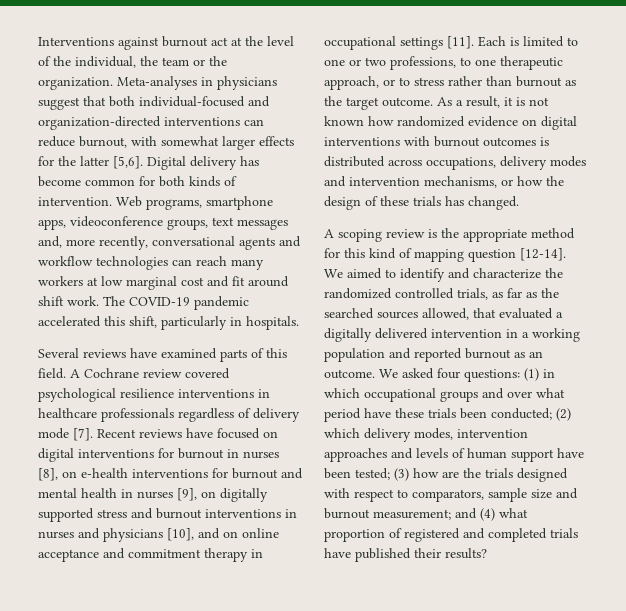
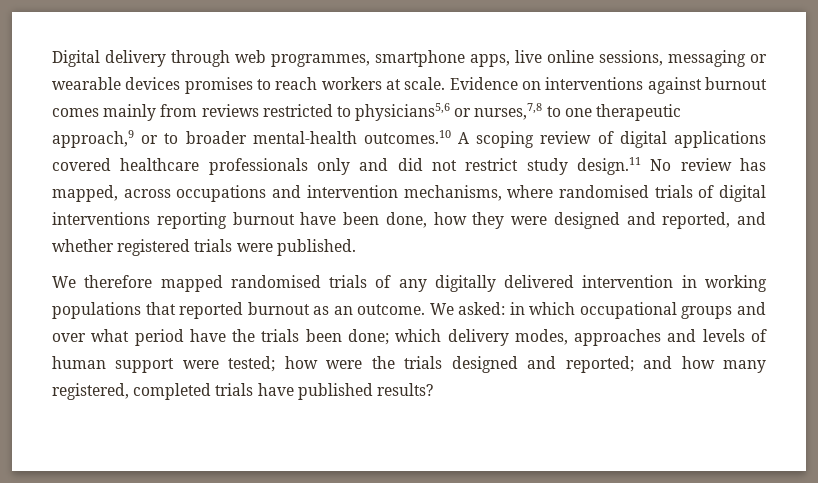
[38,36,294,50] [38,56,227,68] [38,76,277,90] [38,96,270,110] [38,116,264,130] [38,136,294,150] [38,156,259,170] [38,176,237,187] [38,196,273,210] [38,216,288,230] [38,236,301,250] [38,256,264,270] [38,276,289,290] [38,296,249,310] [38,316,299,330] [38,348,287,362] [38,368,230,379] [38,388,270,402] [38,408,300,422] [38,428,278,441] [38,448,279,462] [38,468,303,481] [38,488,268,502] [38,508,297,522] [38,528,279,542] [38,548,263,562] [324,36,578,50] [324,56,456,70] Interventions against burnout act at the level of the individual, the team or the organization. Meta-analyses in physicians suggest that both individual-focused and organization-directed interventions can reduce burnout, with somewhat larger effects for the latter [5,6]. Digital delivery has become common for both kinds of intervention. Web programs, smartphone apps, videoconference groups, text messages and, more recently, conversational agents and workflow technologies can reach many workers at low marginal cost and fit around shift work. The COVID-19 pandemic accelerated this shift, particularly in hospitals. // Several reviews have examined parts of this field. A Cochrane review covered psychological resilience interventions in healthcare professionals regardless of delivery mode [7]. Recent reviews have focused on digital interventions for burnout in nurses [8], on e-health interventions for burnout and mental health in nurses [9], on digitally supported stress and burnout interventions in nurses and physicians [10], and on online acceptance and commitment therapy in occupational settings [11]. Each is limited to one or two professions, -> [52,50,767,67] [52,77,767,94] [52,103,543,121] Digital delivery through web programmes, smartphone apps, live online sessions, messaging or wearable devices promises to reach workers at scale. Evidence on interventions against burnout comes mainly from reviews restricted to physicians5,6 or nurses,7,8
[324,76,379,90] approach, -> [52,130,134,148] approach,9
[414,76,576,87] [324,96,549,110] [324,116,577,130] [324,136,549,147] [324,156,586,170] [324,176,564,188] [324,196,519,210] [324,228,575,242] [324,248,566,262] [324,268,563,282] [324,288,559,300] [324,308,563,320] [324,328,580,342] [324,348,411,362] stress rather than burnout as the target outcome. As a result, it is not known how randomized evidence on digital interventions with burnout outcomes is distributed across occupations, delivery modes and intervention mechanisms, or how the design of these trials has changed. // A scoping review is the appropriate method for this kind of mapping question [12-14]. We aimed to identify and characterize the randomized controlled trials, as far as the searched sources allowed, that evaluated a digitally delivered intervention in a working population and -> [185,130,766,148] [52,157,766,175] [52,185,766,202] [52,212,766,229] [52,239,356,256] [52,275,767,292] [52,302,176,319] broader mental-health outcomes.10 A scoping review of digital applications covered healthcare professionals only and did not restrict study design.11 No review has mapped, across occupations and intervention mechanisms, where randomised trials of digital interventions reporting burnout have been done, how they were designed and reported, and whether registered trials were published. // We therefore mapped randomised trials of any digitally delivered intervention in working populations that
[402,368,539,382] asked four questions: (1) -> [458,302,506,315] asked:
[395,408,424,418] these -> [232,329,256,342] the
[491,408,571,421] conducted; (2) -> [347,329,389,345] done;
[457,429,528,438] intervention -> (568, 337) none
[557,448,584,458] [324,468,568,482] [324,488,578,502] [324,508,528,521] [324,528,485,542] have been tested; (3) how are the trials designed with respect to comparators, sample size and burnout measurement; and (4) what proportion of registered and -> [182,356,766,373] [52,383,129,400] were tested; how were the trials designed and reported; and how many registered,
[414,548,441,558] their -> (373, 391) none

